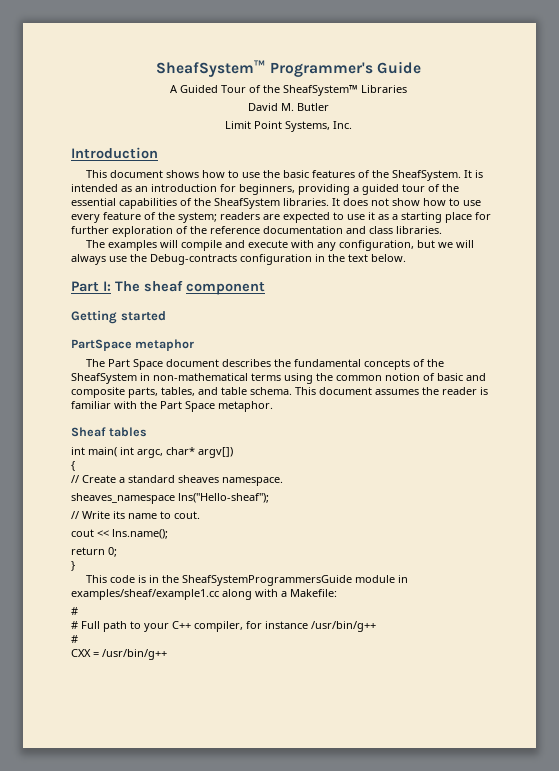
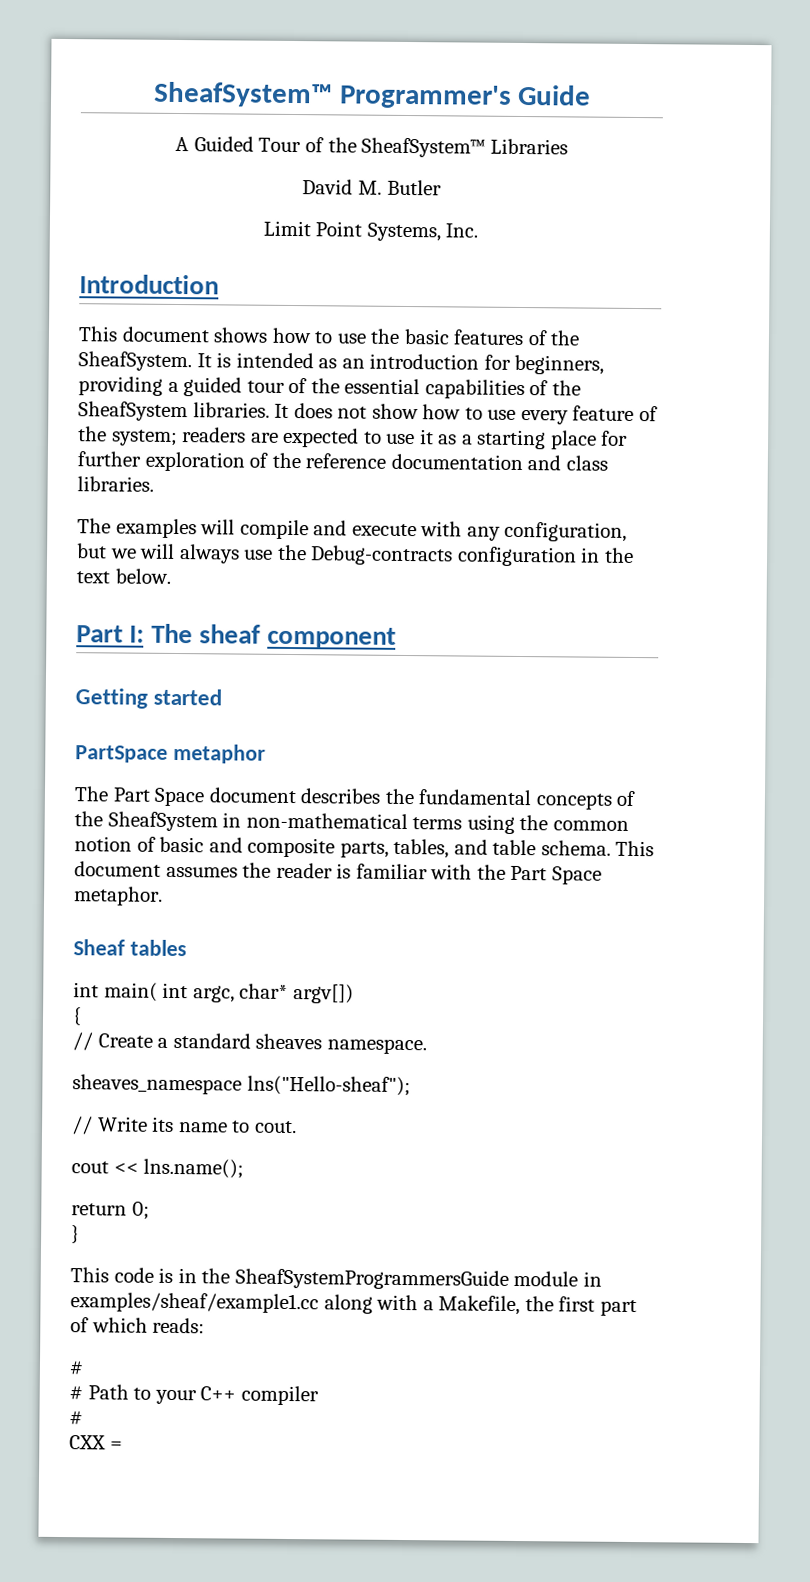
[290,589,337,597] Makefile: -> [438,1295,637,1317] [70,1317,206,1334] Makefile, the first part of which reads:
[81,621,127,632] Full path -> [87,1384,129,1400] Path
[194,621,376,632] compiler, for instance /usr/bin/g++ -> [240,1385,319,1406] compiler
[102,649,167,660] /usr/bin/g++ -> (123, 1445) none

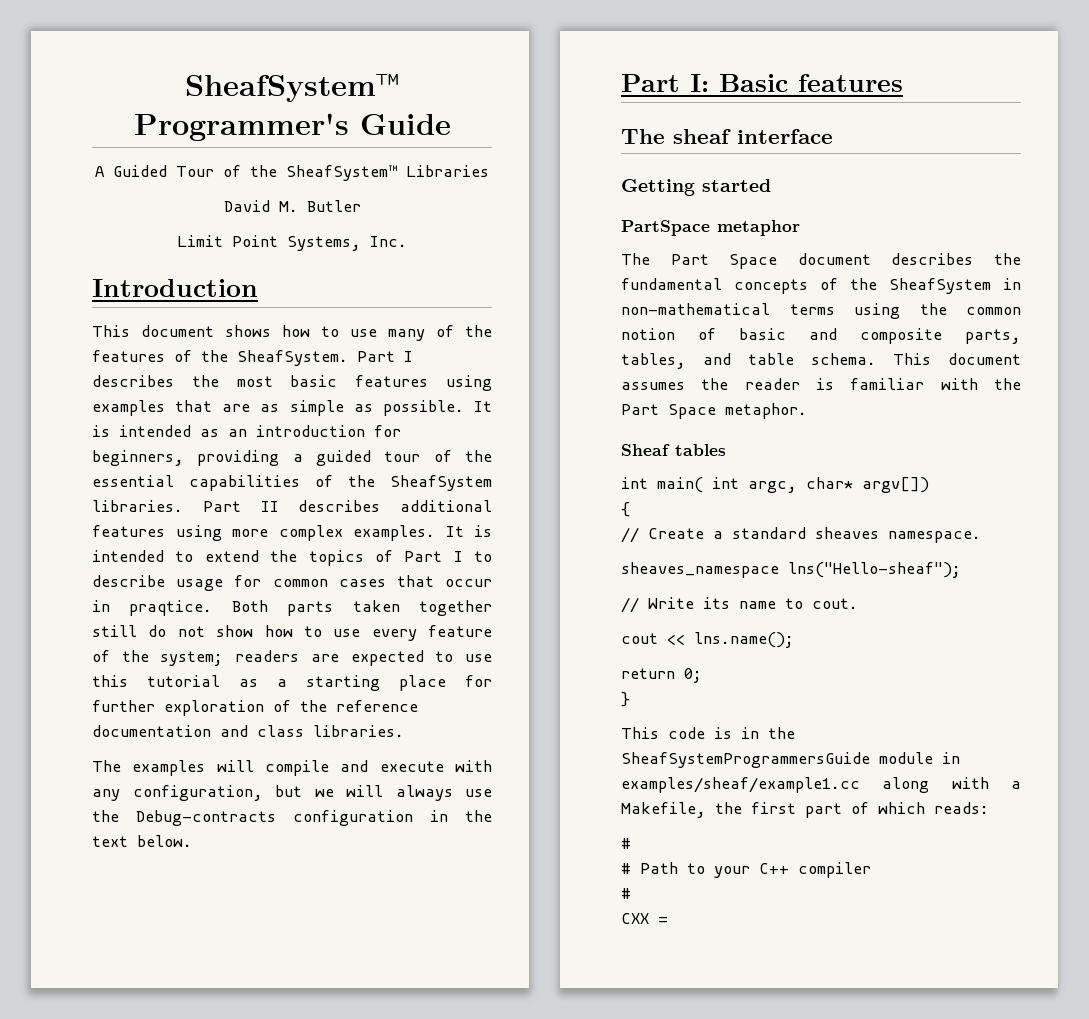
[370,328,450,345] the basic -> [388,325,492,341] many of the
(192, 361) none -> [357,351,413,362] [92,375,492,391] [92,400,464,416] Part I describes the most basic features using examples that are as simple as possible.
[274,403,333,419] It does -> [202,500,492,512] [92,525,492,541] [92,550,492,566] [92,575,492,591] [92,600,492,616] [92,625,167,637] Part II describes additional features using more complex examples. It is intended to extend the topics of Part I to describe usage for common cases that occur in praqtice. Both parts taken together still do
[419,429,434,445] it -> [92,675,220,687] this tutorial
(145, 634) none -> [719,74,903,92] Basic features //
[267,626,397,649] component -> [737,129,833,144] interface

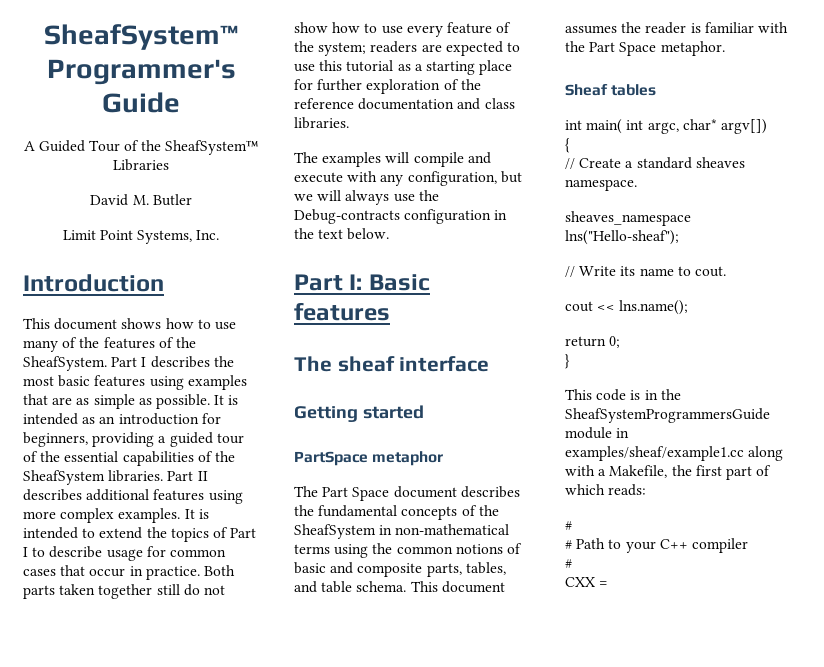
[129,600,213,616] praqtice. -> [145,566,200,580] practice.
[621,328,675,340] notion -> [455,544,503,554] notions

